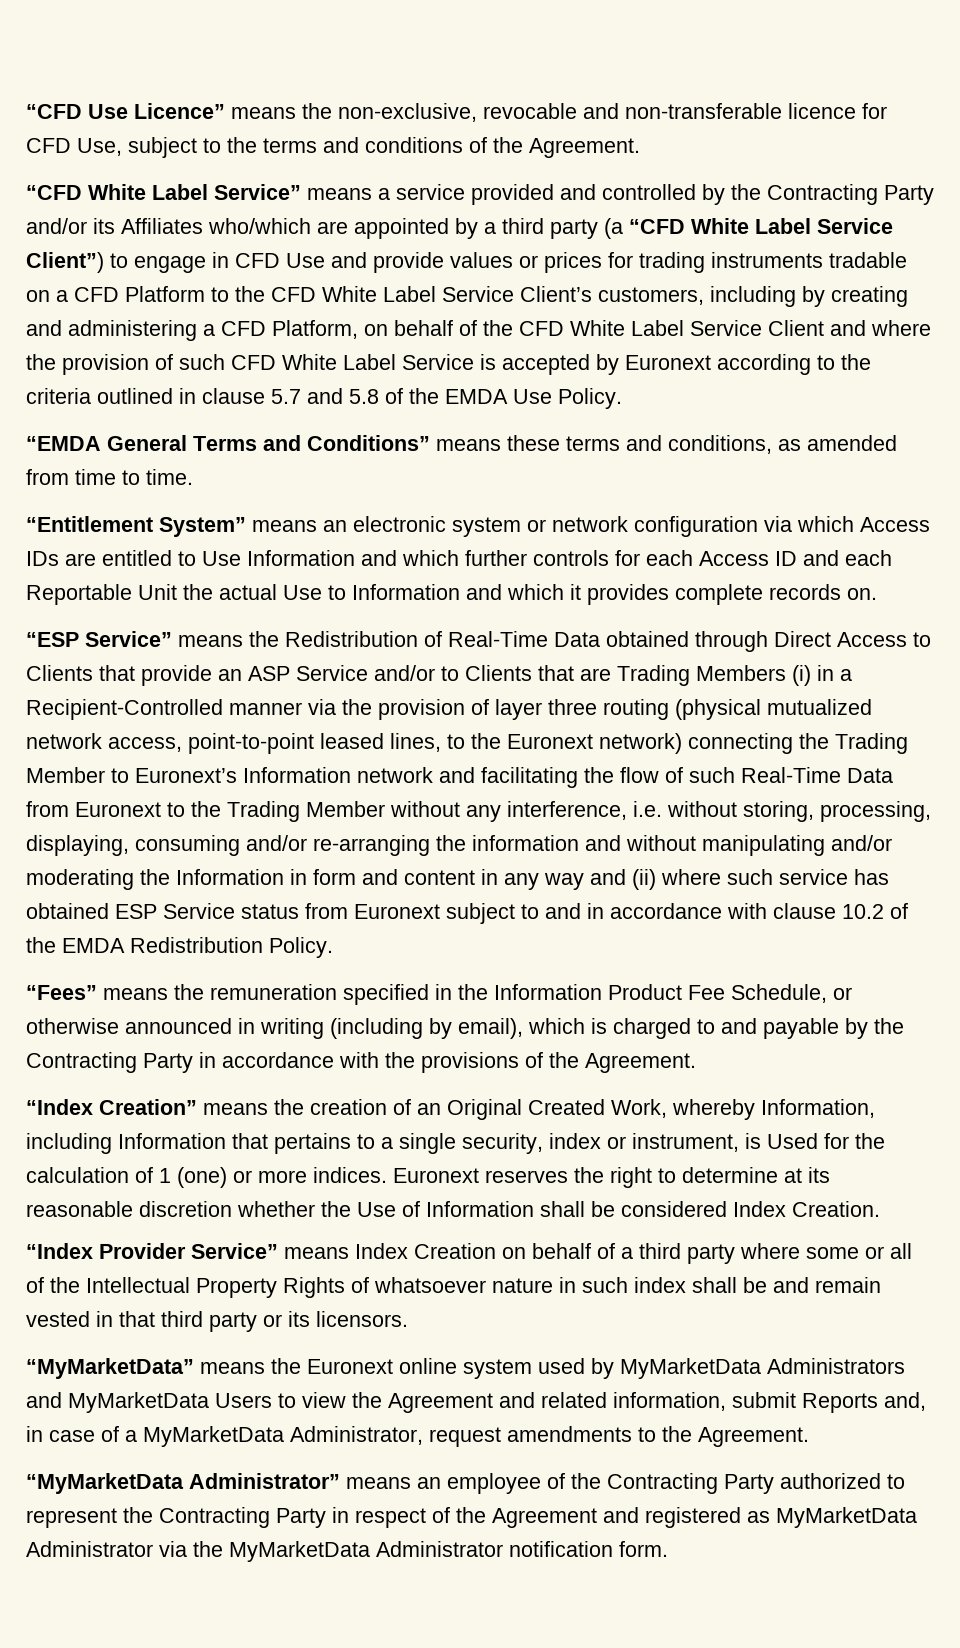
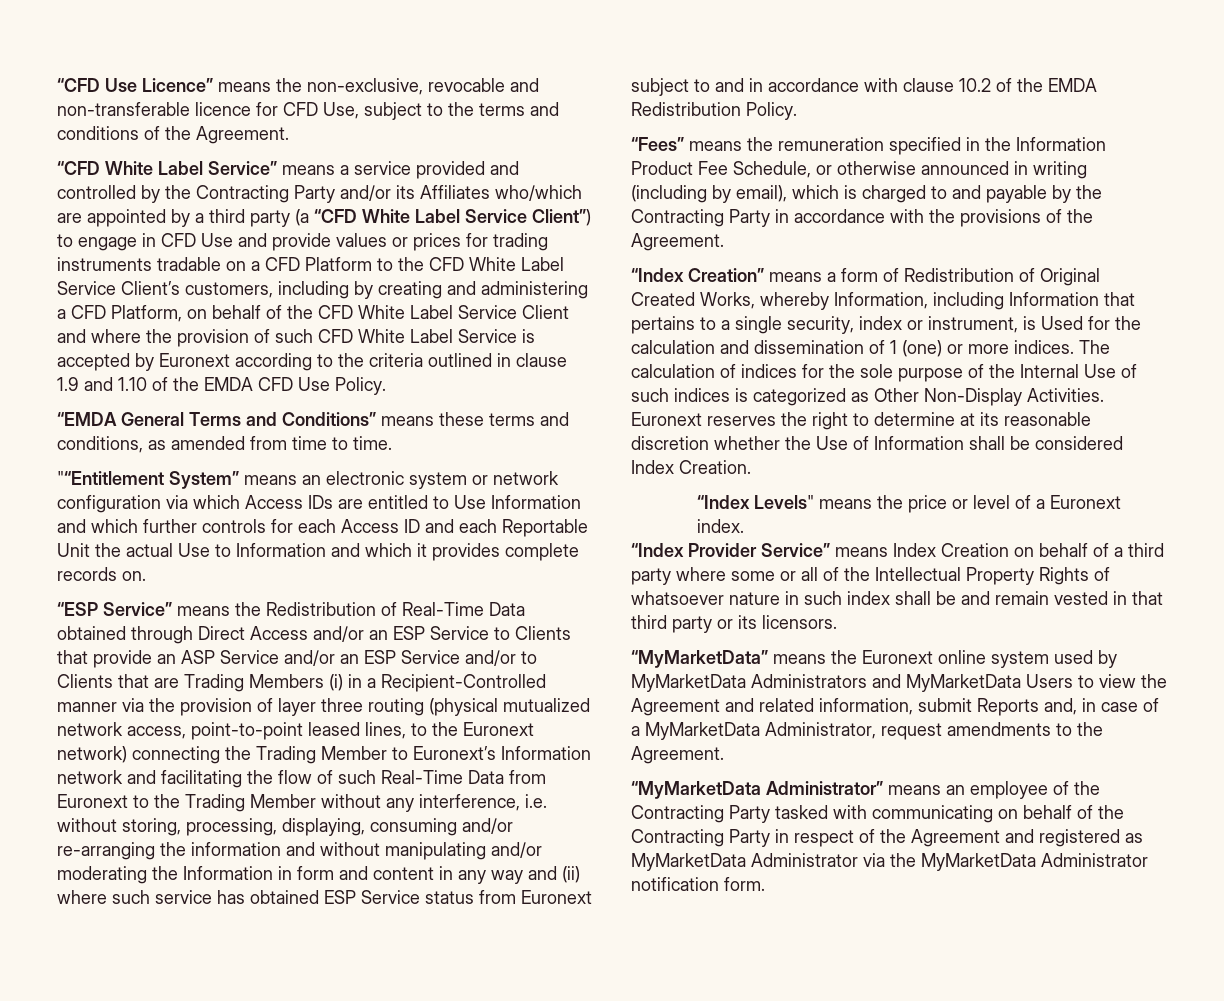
[271,388,508,404] 5.7 and 5.8 of the EMDA -> [57,377,293,391] 1.9 and 1.10 of the EMDA CFD
[26,516,153,532] “Entitlement -> [57,471,164,485] "“Entitlement
(907, 639) none -> [313,626,489,642] and/or an ESP Service
(435, 673) none -> [340,650,516,666] an ESP Service and/or
[274,1099,441,1115] the creation of an -> [827,268,1035,282] a form of Redistribution of
[611,1099,667,1118] Work, -> [700,292,755,309] Works,
(129, 1175) none -> [720,340,864,354] and dissemination
(387, 1175) none -> [1079,340,1110,354] [631,364,1137,382] [631,388,1104,406] The calculation of indices for the sole purpose of the Internal Use of such indices is categorized as Other Non-Display Activities.
(880, 1209) none -> [697,495,1122,513] [697,519,745,533] // “Index Levels" means the price or level of a Euronext index.
[780,1473,905,1489] [26,1508,117,1528] authorized to represent -> [775,805,1093,823] tasked with communicating on behalf of

